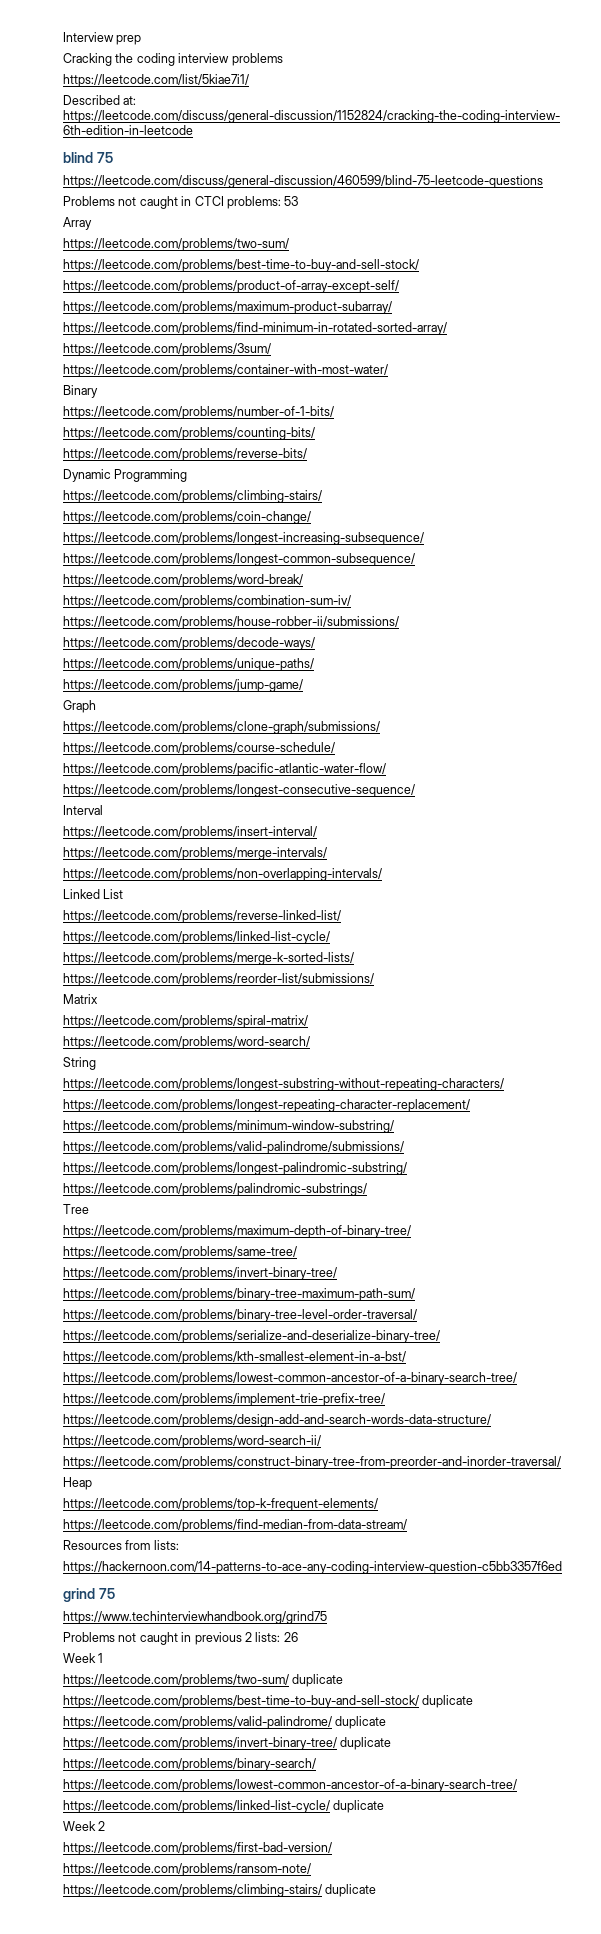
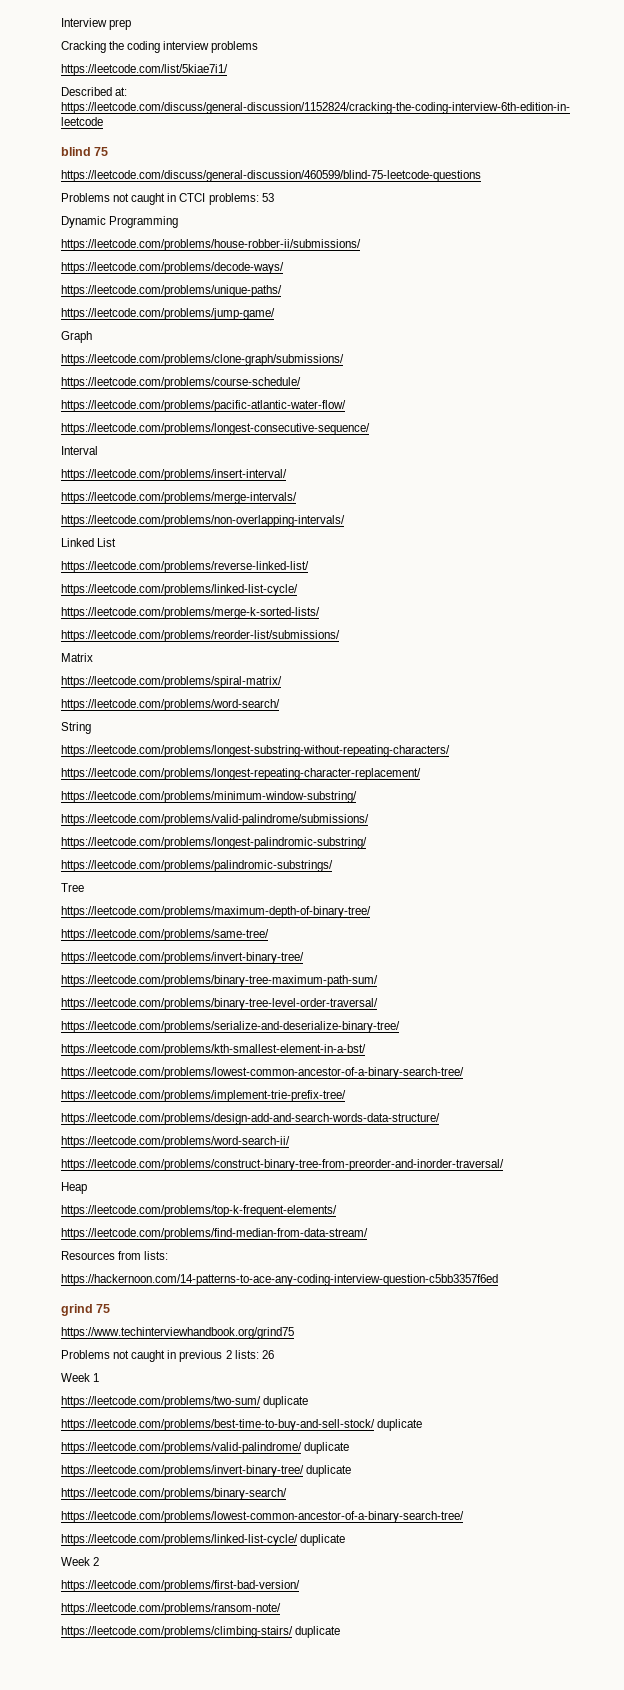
[63,217,92,230] [63,238,289,251] [63,259,419,272] [63,280,399,293] [63,301,392,314] [63,322,447,335] [63,343,271,356] [63,364,388,377] [63,385,98,398] [63,406,334,419] [63,427,315,440] [63,448,307,461] [63,469,188,482] [63,490,322,503] [63,511,311,524] [63,532,424,545] [63,553,415,566] [63,574,303,587] [63,595,351,608] Array // https://leetcode.com/problems/two-sum/ // https://leetcode.com/problems/best-time-to-buy-and-sell-stock/ // https://leetcode.com/problems/product-of-array-except-self/ // https://leetcode.com/problems/maximum-product-subarray/ // https://leetcode.com/problems/find-minimum-in-rotated-sorted-array/ // https://leetcode.com/problems/3sum/ // https://leetcode.com/problems/container-with-most-water/ // Binary // https://leetcode.com/problems/number-of-1-bits/ // https://leetcode.com/problems/counting-bits/ // https://leetcode.com/problems/reverse-bits/ // Dynamic Programming // https://leetcode.com/problems/climbing-stairs/ // https://leetcode.com/problems/coin-change/ // https://leetcode.com/problems/longest-increasing-subsequence/ // https://leetcode.com/problems/longest-common-subsequence/ // https://leetcode.com/problems/word-break/ // https://leetcode.com/problems/combination-sum-iv/ -> [61,216,179,228] Dynamic Programming

